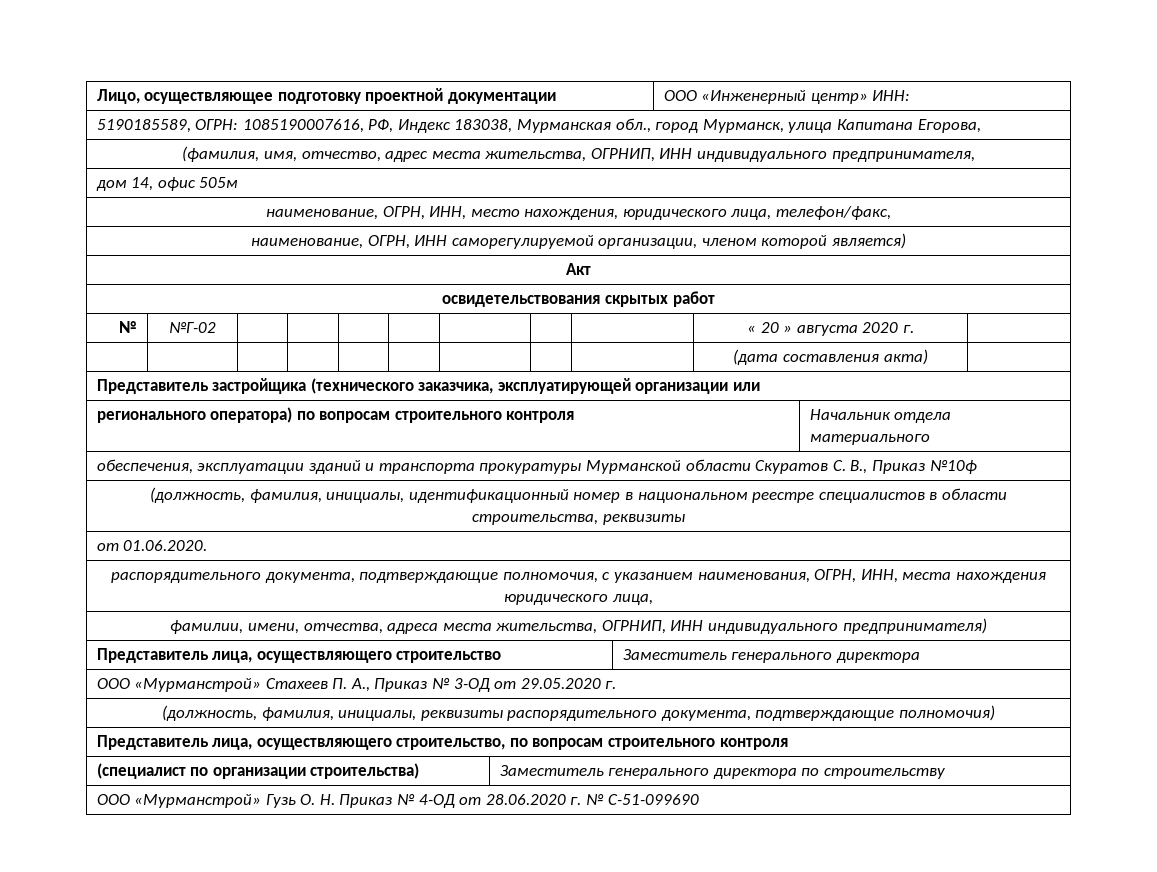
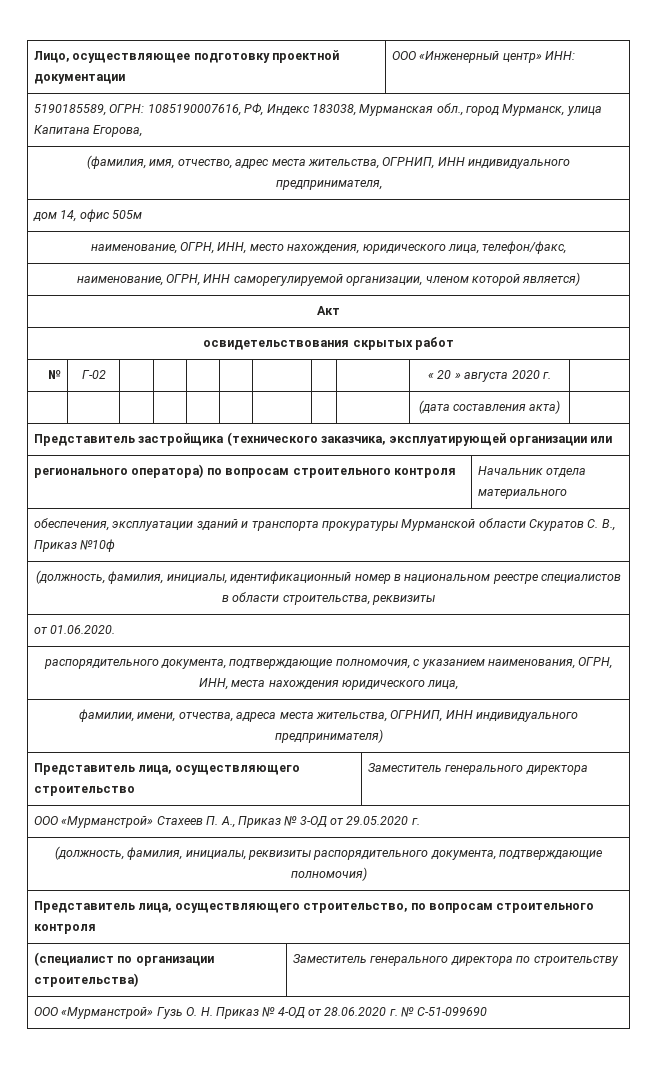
[169,322,216,333] №Г-02 -> [81,370,106,379] Г-02

